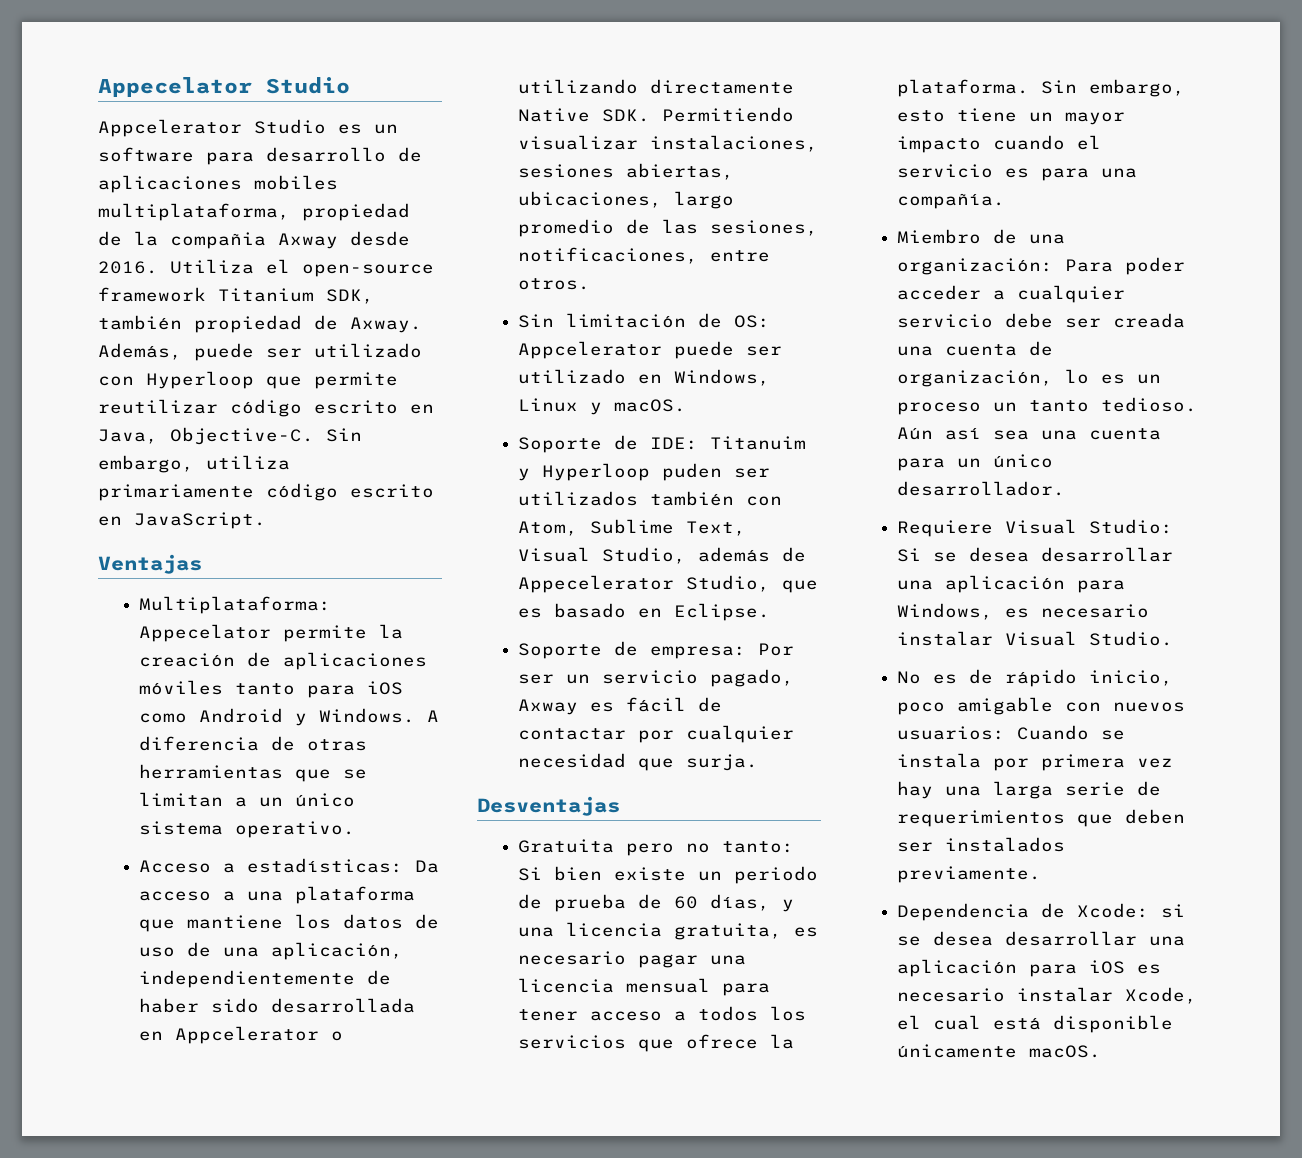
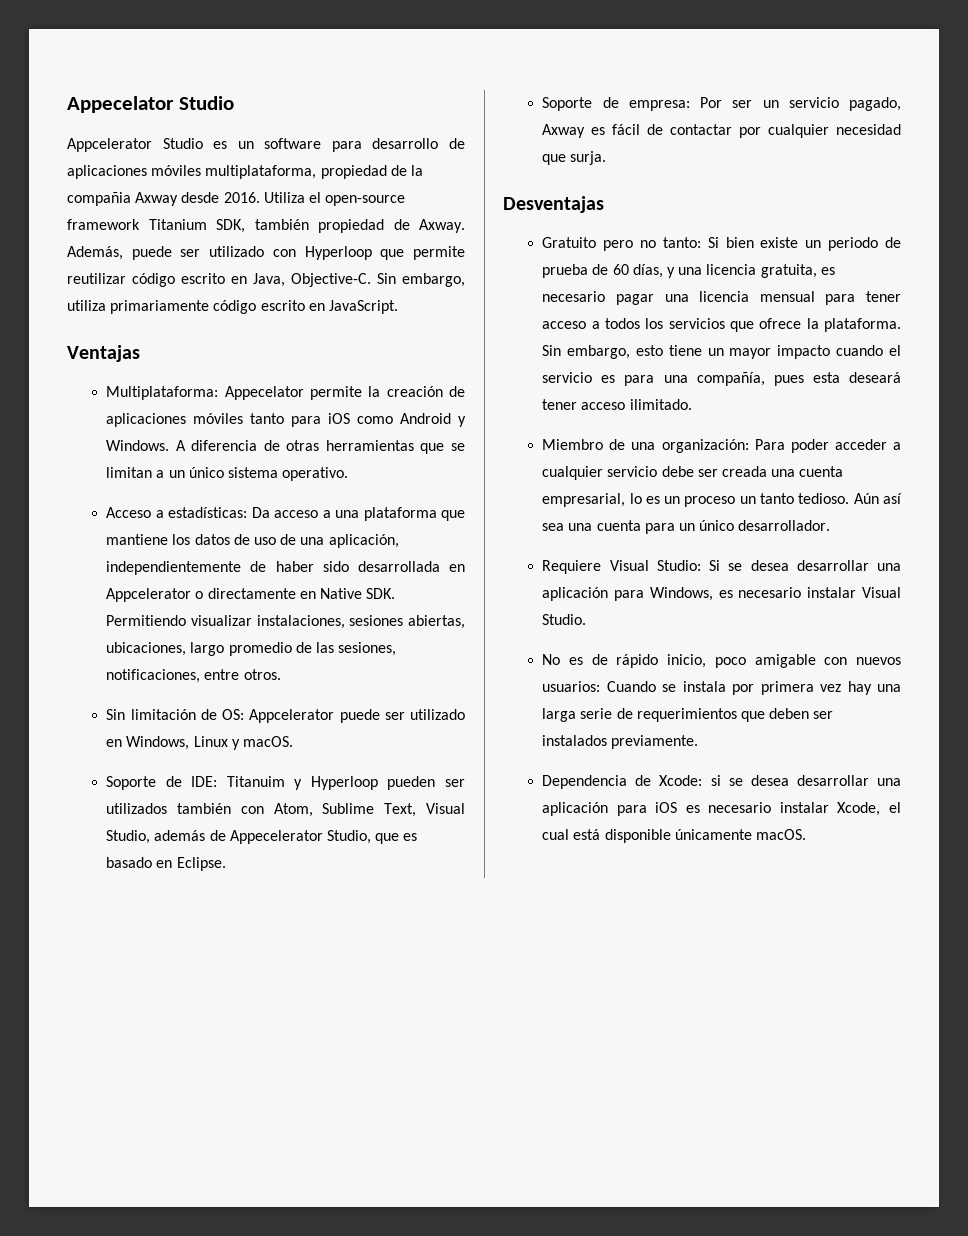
[254,175,338,190] mobiles -> [151,165,202,176] móviles
[517,79,794,94] utilizando directamente -> [207,588,316,599] directamente en
[661,463,722,481] puden -> [387,776,436,790] pueden
[517,839,614,853] Gratuita -> [542,237,597,248] Gratuito
[896,193,1005,209] compañía. -> [696,372,901,386] [542,399,692,410] compañía, pues esta deseará tener acceso ilimitado.
[1028,341,1053,356] [896,370,1053,387] de organización, -> [542,493,626,507] empresarial,

